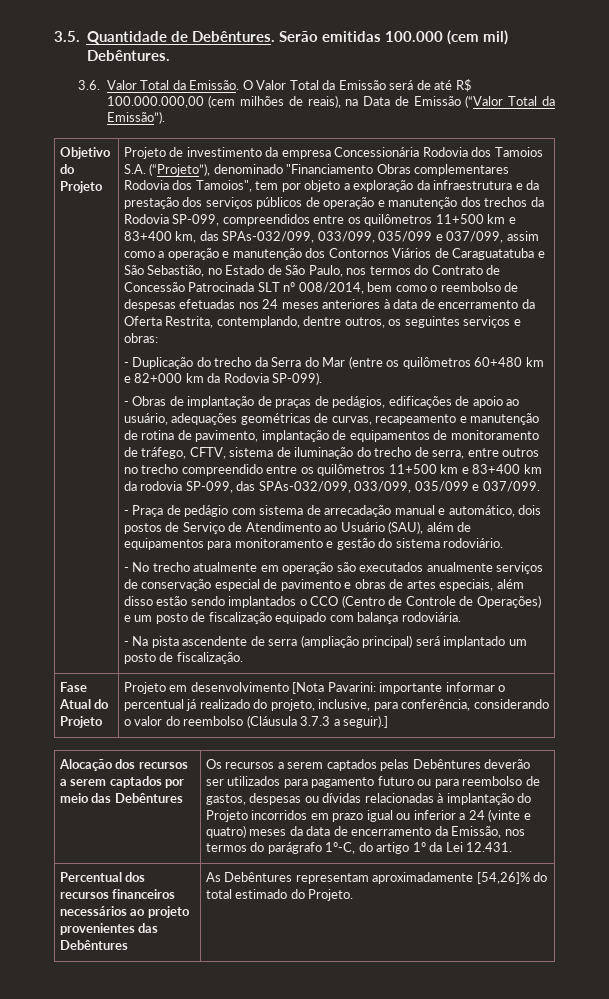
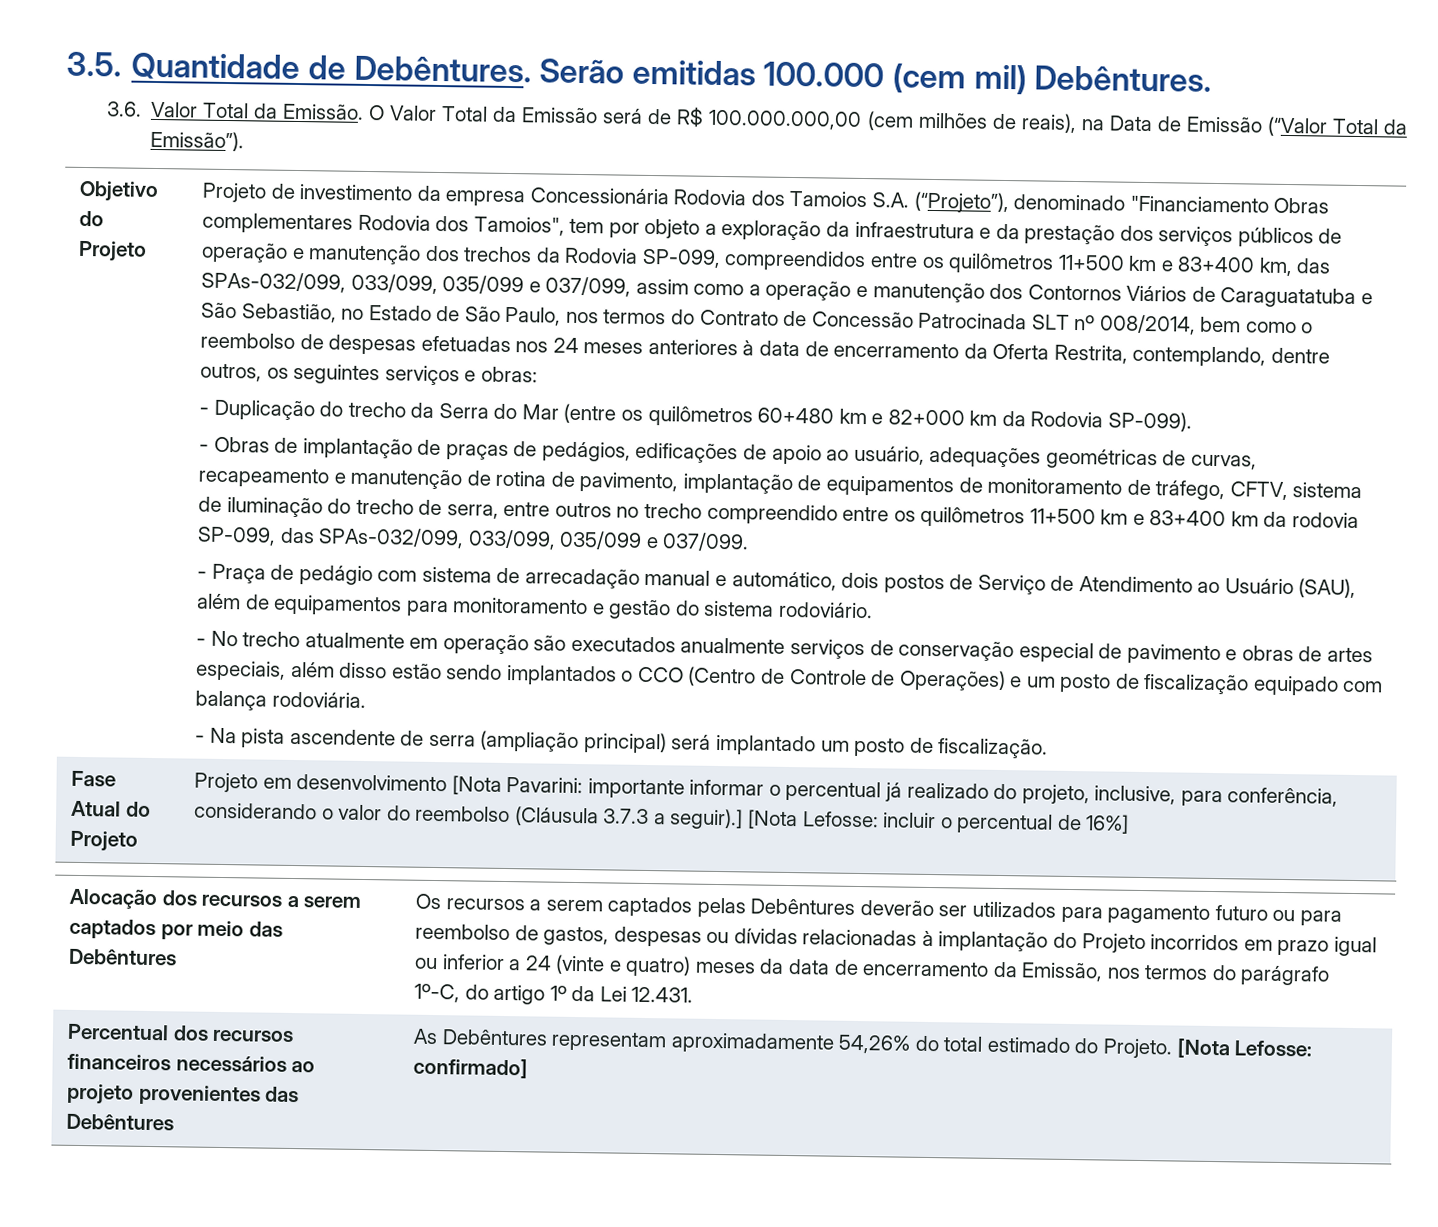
[434,80,453,90] até -> (673, 116) none
(389, 721) none -> [746,809,1130,834] [Nota Lefosse: incluir o percentual de 16%]
[476,872,530,884] [54,26]% -> [838,1034,912,1054] 54,26%
(354, 895) none -> [1176,1038,1314,1059] [413,1057,529,1079] [Nota Lefosse: confirmado]

